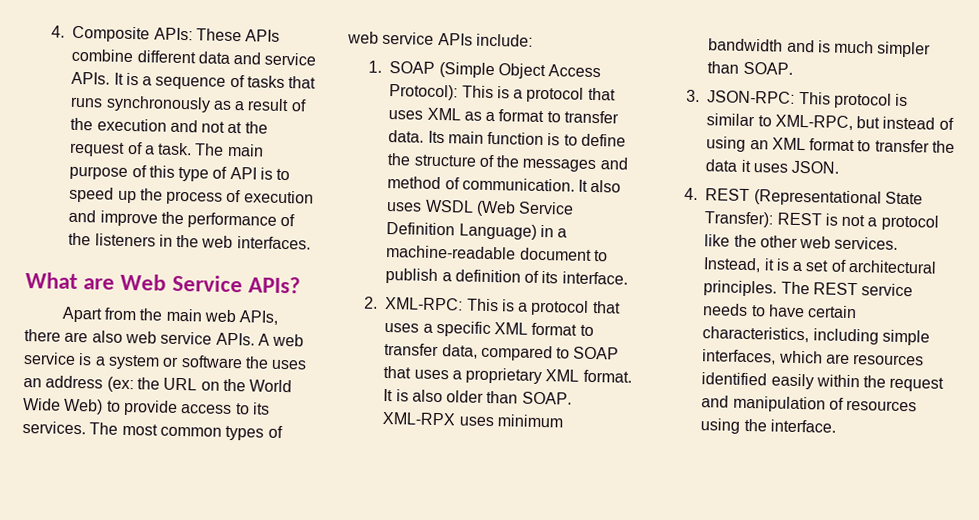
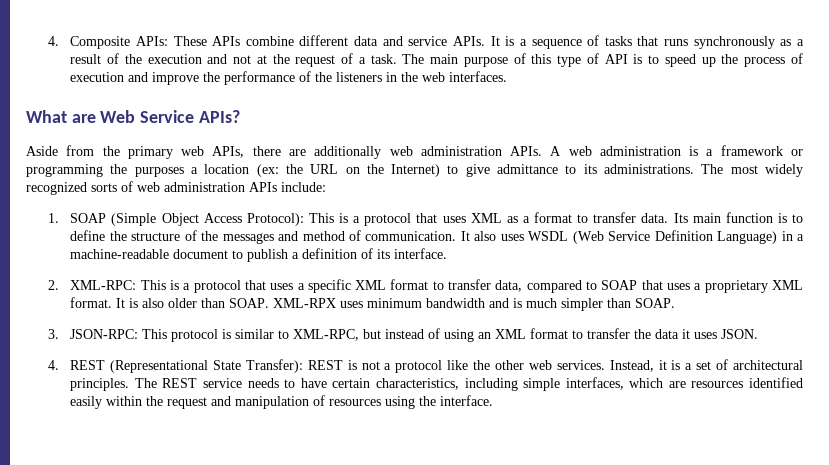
[61,306,103,323] Apart -> [26,146,58,156] Aside
[165,308,202,322] main -> [127,146,173,159] primary
[91,330,213,345] also web service -> [314,146,502,159] additionally web administration
[23,352,308,370] [23,375,104,389] service is a system or software the uses an address -> [599,145,804,156] [26,164,250,177] administration is a framework or programming the purposes a location
[249,379,293,393] [23,397,233,416] World Wide Web) to provide access -> [391,164,559,177] Internet) to give admittance
[22,420,86,435] services. -> [604,164,695,174] administrations.
[159,425,265,441] common types -> [764,164,803,177] [26,182,117,195] widely recognized sorts
[382,31,435,45] service -> [164,182,245,192] administration

